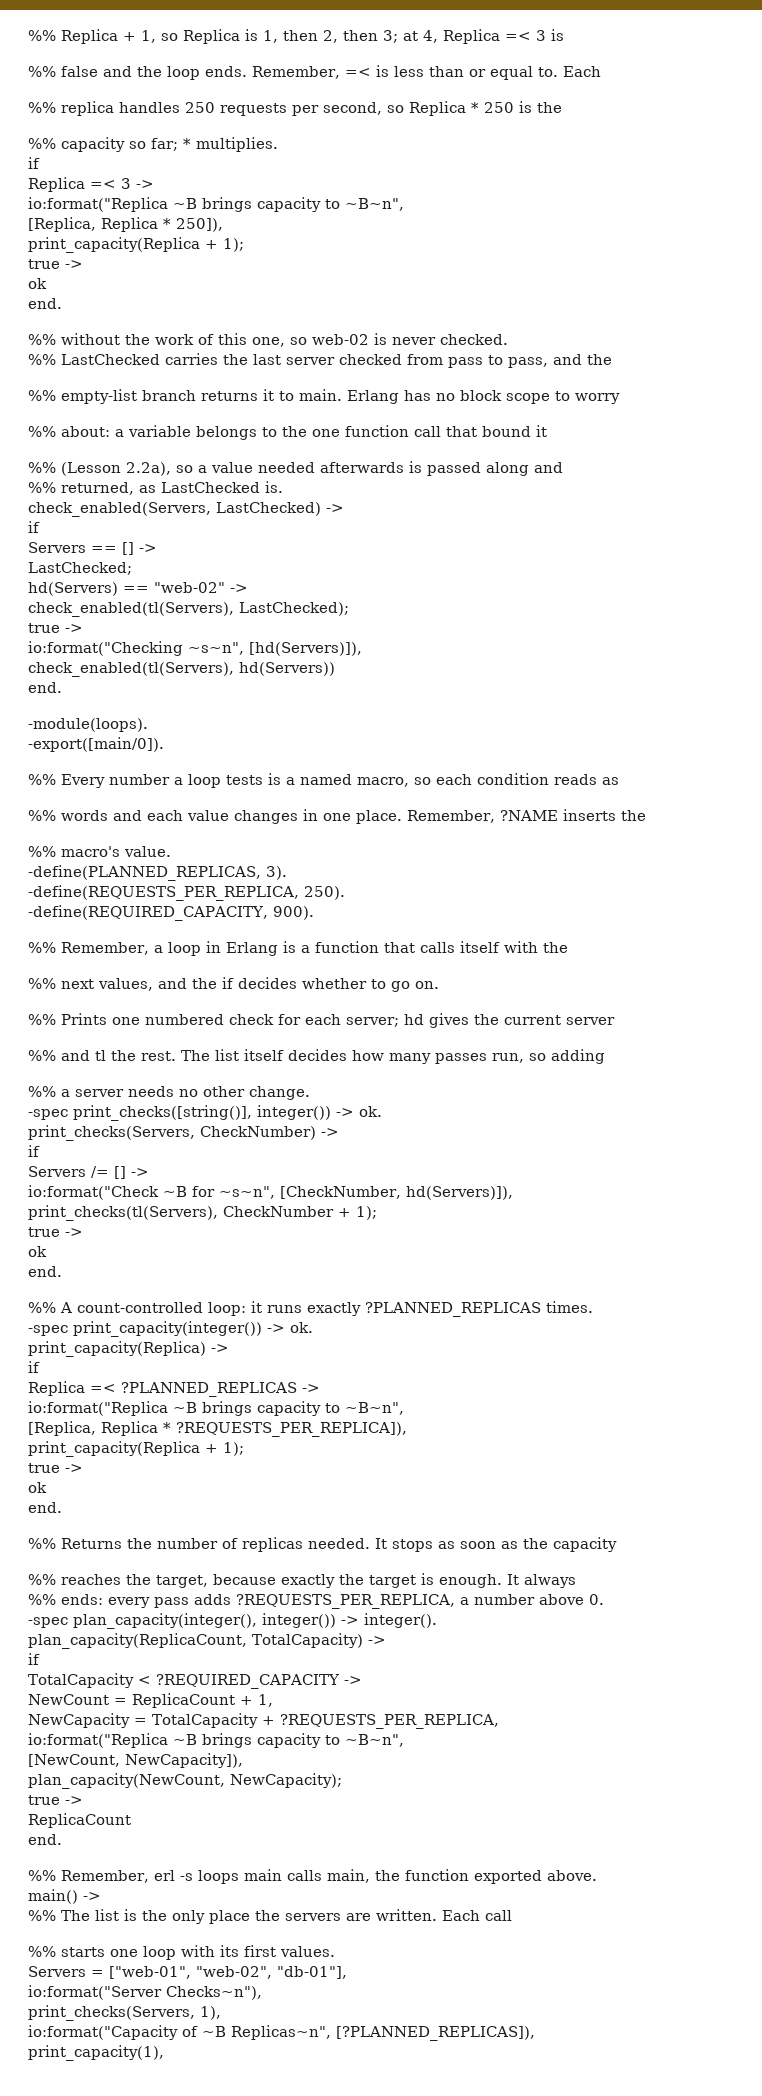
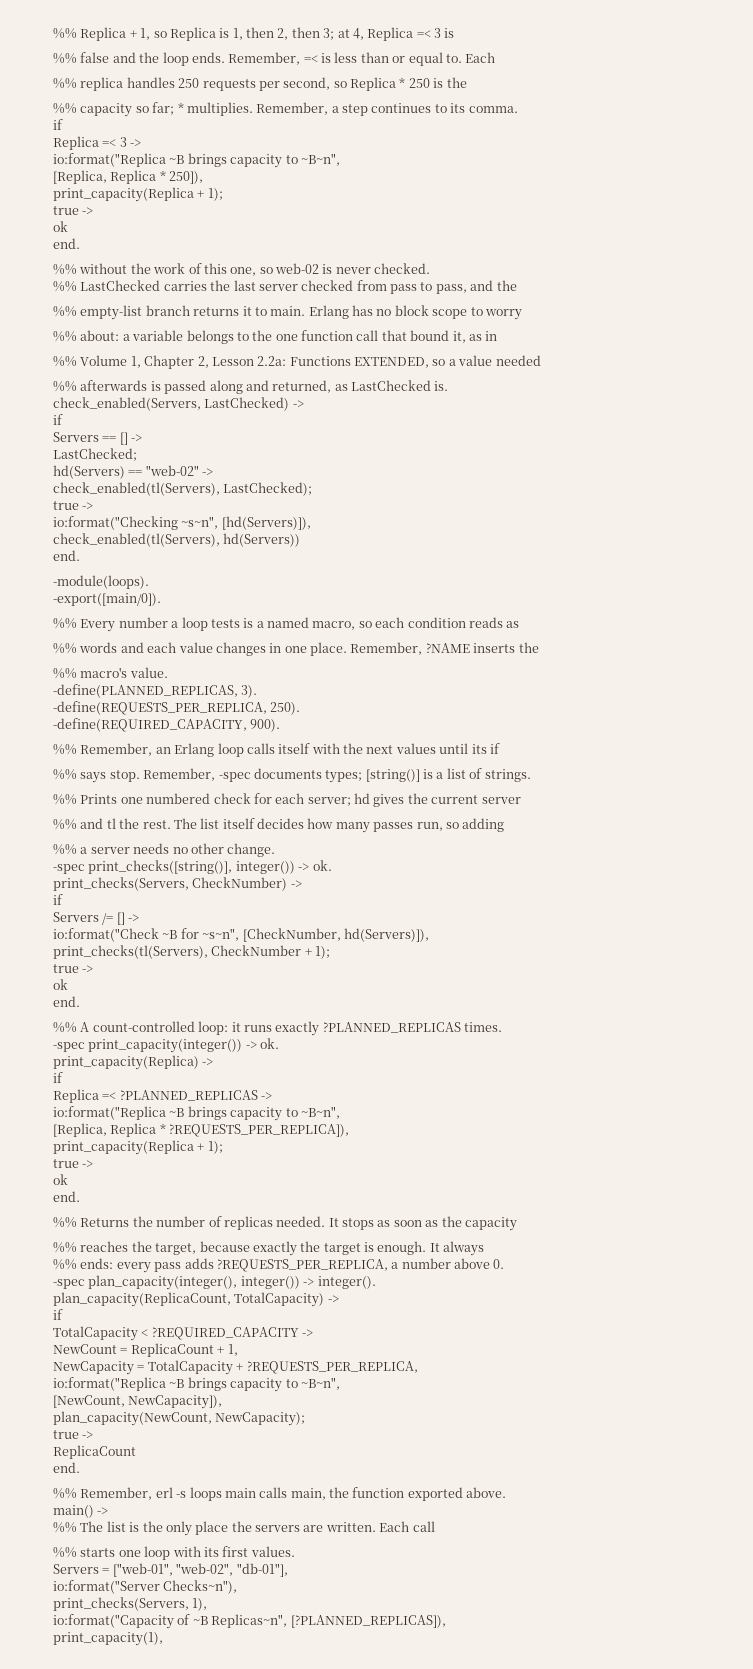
(278, 144) none -> [256,102,518,116] Remember, a step continues to its comma.
[536,425,547,437] [28,462,171,476] it // %% (Lesson 2.2a), -> [452,331,498,343] [53,355,429,369] it, as in // %% Volume 1, Chapter 2, Lesson 2.2a: Functions EXTENDED,
(315, 467) none -> [53,381,77,392] // %%
[28,482,56,493] // %% -> (269, 385) none
[153,941,568,956] [28,977,439,992] a loop in Erlang is a function that calls itself with the // %% next values, and the if decides whether to go on. -> [155,743,500,757] [53,768,531,783] an Erlang loop calls itself with the next values until its if // %% says stop. Remember, -spec documents types; [string()] is a list of strings.

